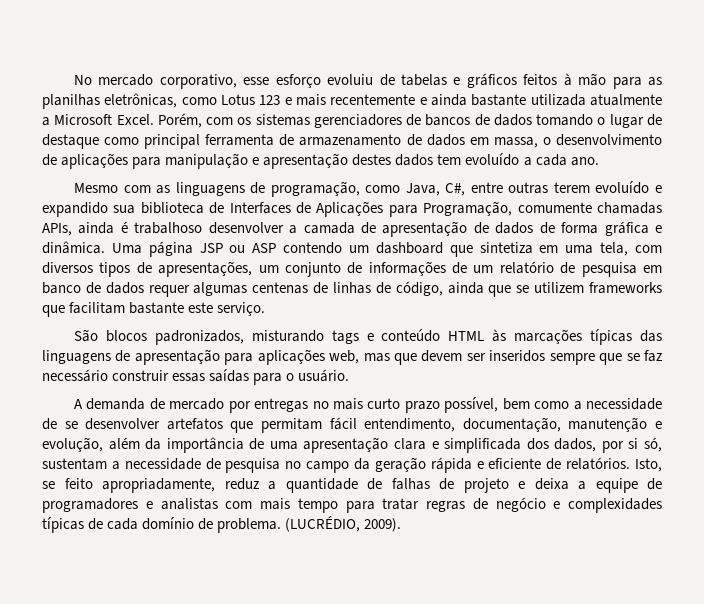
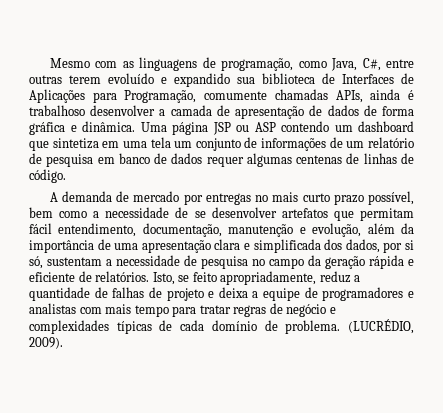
[73,73,663,89] [42,93,662,109] [42,113,662,128] [42,134,663,149] [42,153,599,169] No mercado corporativo, esse esforço evoluiu de tabelas e gráficos feitos à mão para as planilhas eletrônicas, como Lotus 123 e mais recentemente e ainda bastante utilizada atualmente a Microsoft Excel. Porém, com os sistemas gerenciadores de bancos de dados tomando o lugar de destaque como principal ferramenta de armazenamento de dados em massa, o desenvolvimento de aplicações para manipulação e apresentação destes dados tem evoluído a cada ano. // -> (49, 63) none
[600,242,663,256] [42,261,253,277] tela, com diversos tipos de apresentações, -> [150,137,171,148] tela
[395,281,663,297] [42,302,266,317] [73,329,663,345] [42,349,663,365] [42,369,350,385] código, ainda que se utilizem frameworks que facilitam bastante este serviço. // São blocos padronizados, misturando tags e conteúdo HTML às marcações típicas das linguagens de apresentação para aplicações web, mas que devem ser inseridos sempre que se faz necessário construir essas saídas para o usuário. -> [29,169,66,183] código.

